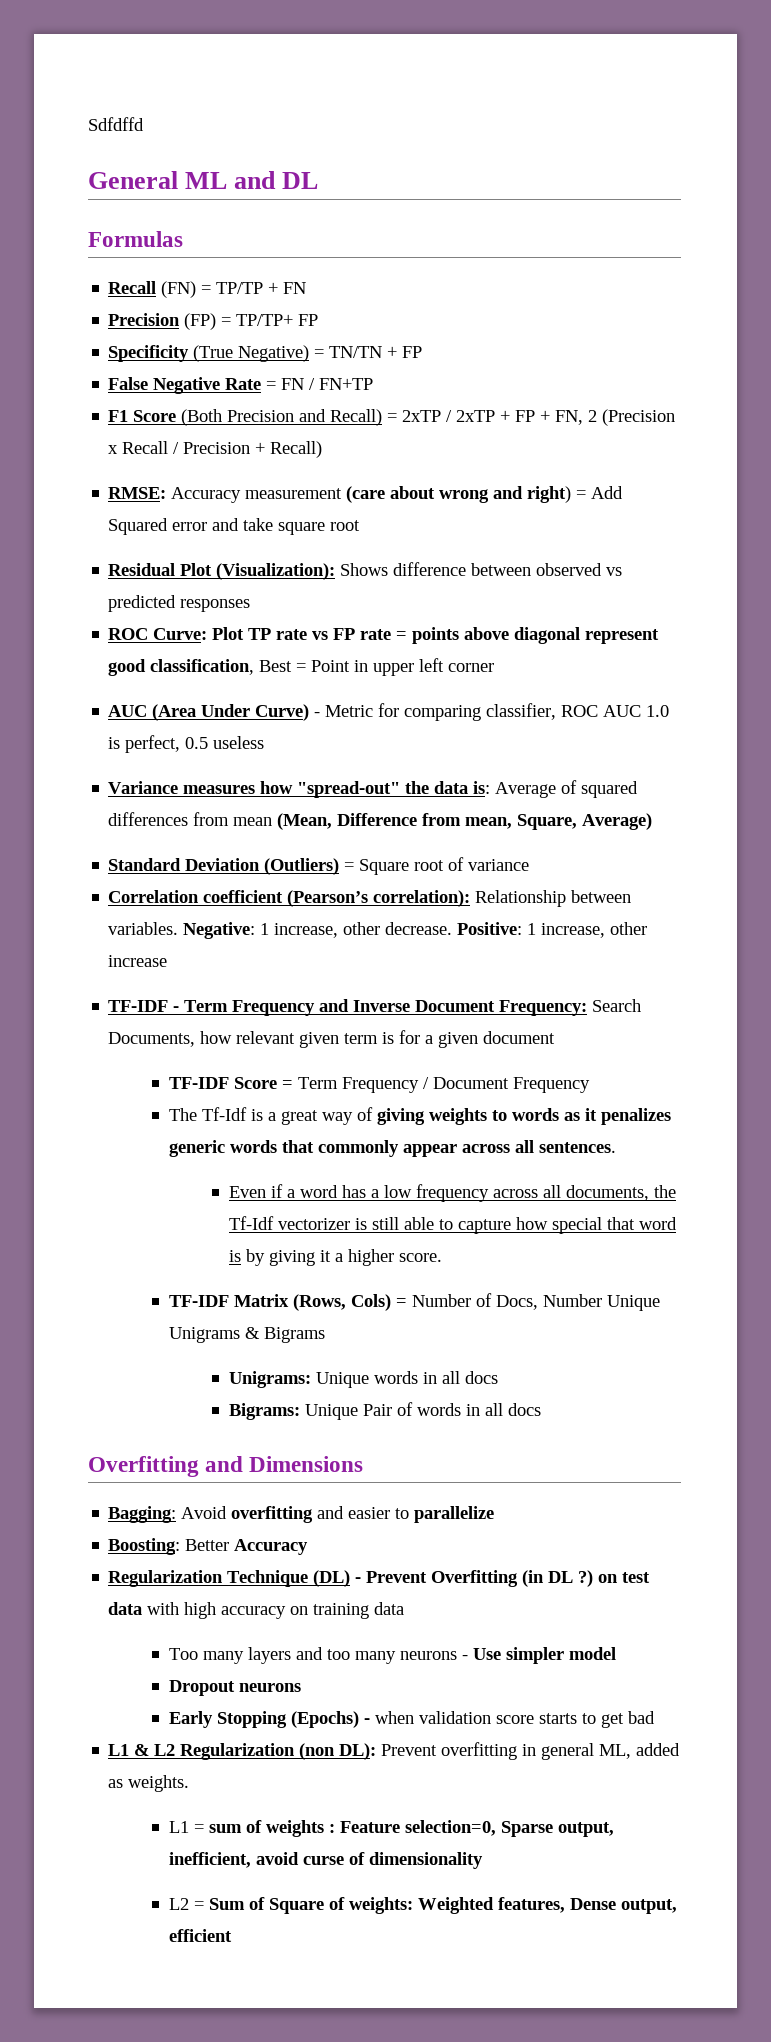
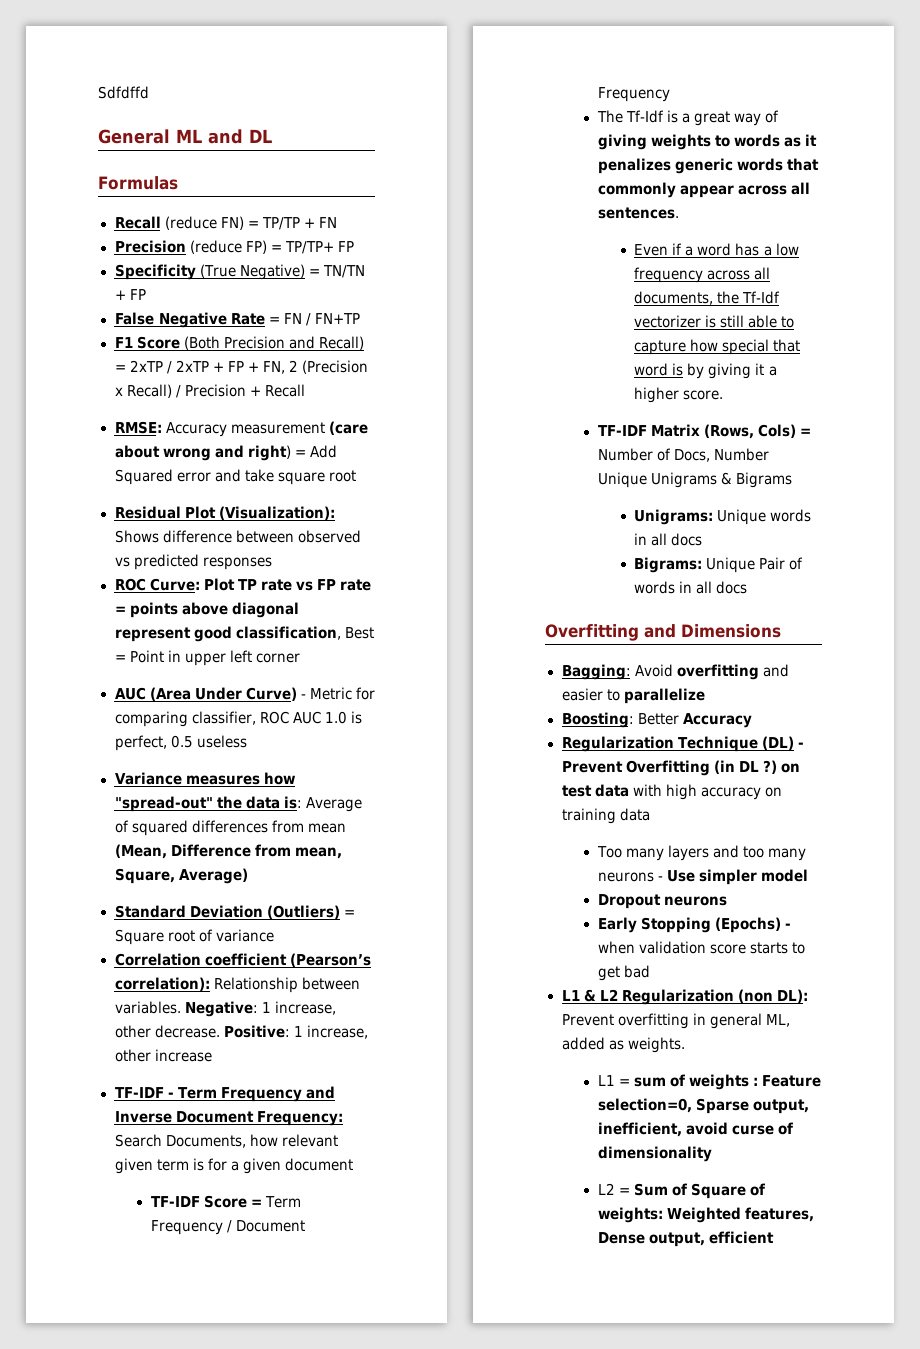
[161,281,197,298] (FN) -> [164,216,244,230] (reduce FN)
[184,313,217,330] (FP) -> [189,240,267,254] (reduce FP)
[122,441,169,454] Recall -> [126,384,172,398] Recall)
[270,441,323,458] Recall) -> [264,384,305,397] Recall

